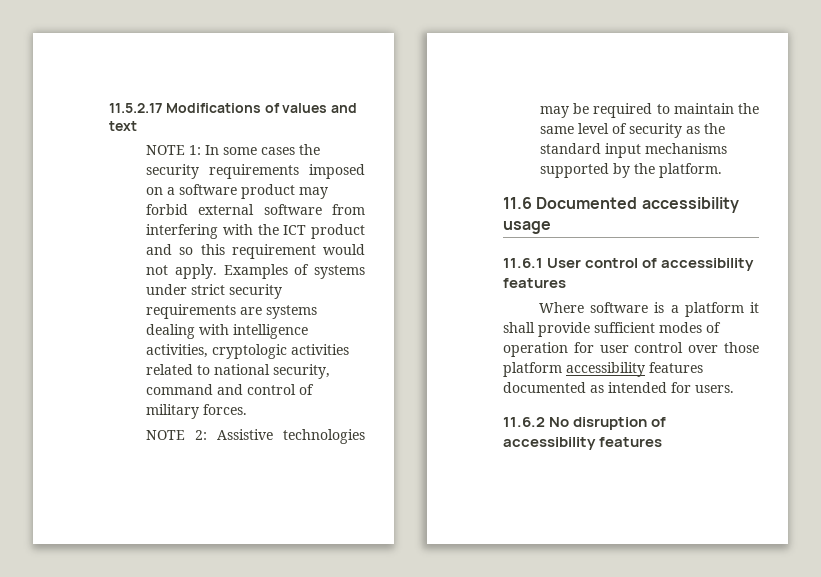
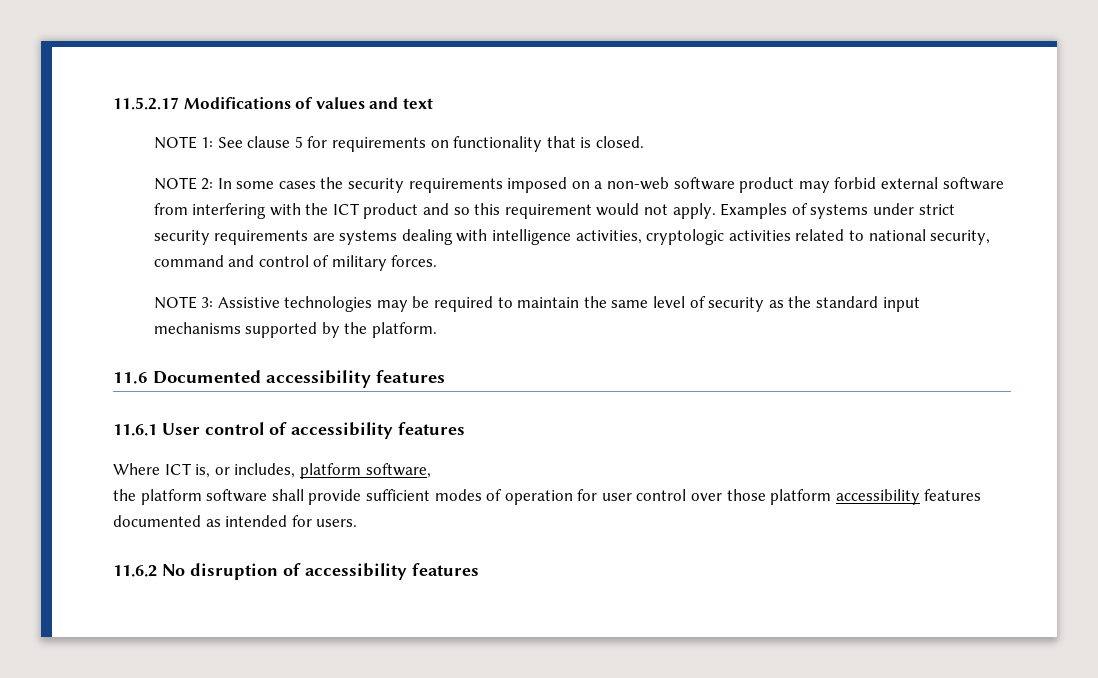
(202, 150) none -> [217,136,645,152] [153,177,214,190] See clause 5 for requirements on functionality that is closed. // NOTE 2:
(176, 191) none -> [607,177,670,190] non-web
[195,430,208,440] 2: -> [201,297,214,308] 3:
[503,221,551,234] usage -> [376,370,445,383] features
[590,302,759,317] software is a platform it -> [164,463,431,479] [113,489,268,505] ICT is, or includes, platform software, // the platform software

